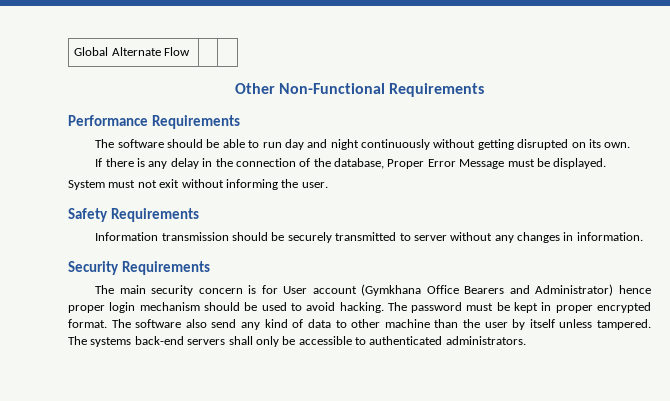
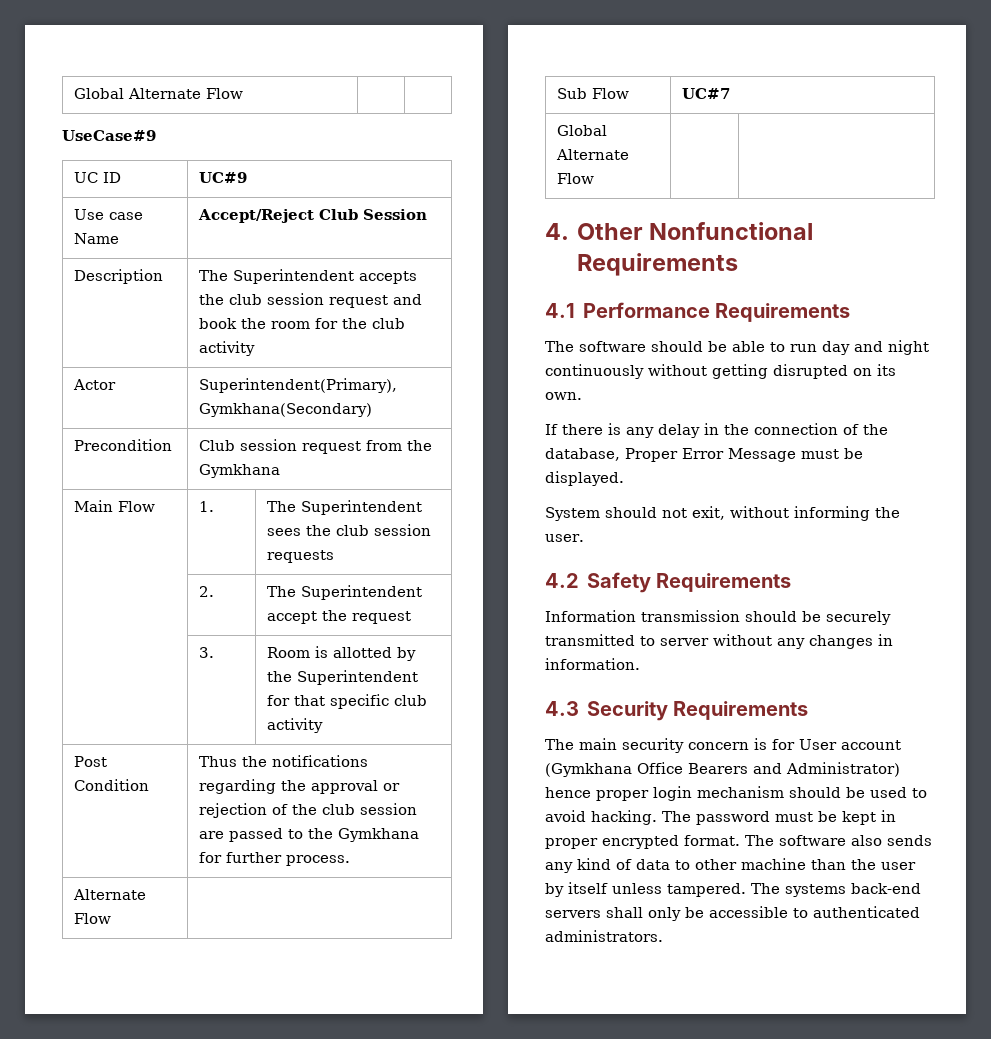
[74,47,191,56] [234,83,485,97] Global Alternate Flow | | // Other Non-Functional Requirements // -> [73,88,243,99] [62,130,156,141] [73,172,121,183] [198,172,247,183] [73,209,143,220] [73,233,119,244] [197,209,427,223] [73,269,163,284] [198,269,417,284] [198,293,422,308] [198,318,405,329] [198,341,255,356] [72,379,116,390] [198,378,397,393] [198,403,372,417] [73,439,172,451] [198,439,432,454] [198,464,280,478] [73,500,155,512] [198,501,214,512] [266,500,422,515] [266,524,431,536] [266,550,334,563] [198,586,214,597] [266,585,422,600] [266,610,411,624] [198,647,214,658] [266,646,416,661] [266,670,418,685] [266,694,427,709] [266,718,323,733] [73,756,107,767] [73,779,149,791] [198,755,368,767] [198,779,400,794] [198,803,417,818] [198,828,419,842] [198,852,350,866] [72,889,146,900] [73,913,111,924] [556,88,629,99] [681,88,730,99] [556,125,607,136] [555,149,629,160] [556,173,594,184] [545,222,813,240] [576,253,738,276] [545,303,575,318] Global Alternate Flow | | // UseCase#9 // UC ID | UC#9 // Use case Name | Accept/Reject Club Session // Description | The Superintendent accepts the club session request and book the room for the club activity // Actor | Superintendent(Primary), Gymkhana(Secondary) // Precondition | Club session request from the Gymkhana // Main Flow | 1. | The Superintendent sees the club session requests // | 2. | The Superintendent accept the request // | 3. | Room is allotted by the Superintendent for that specific club activity // Post Condition | Thus the notifications regarding the approval or rejection of the club session are passed to the Gymkhana for further process. // Alternate Flow | // Sub Flow | UC#7 // Global Alternate Flow | | // 4. Other Nonfunctional Requirements // 4.1
[108,179,180,188] must not exit -> [605,506,725,520] should not exit,
(328, 185) none -> [545,573,579,588] 4.2
(643, 236) none -> [545,701,579,716] 4.3
[211,319,237,328] send -> [887,835,932,846] sends

